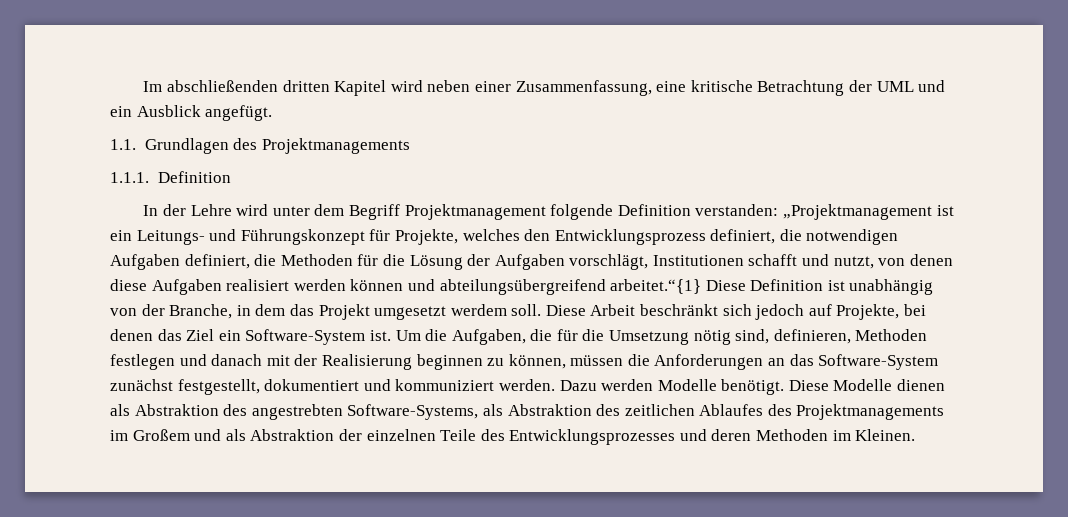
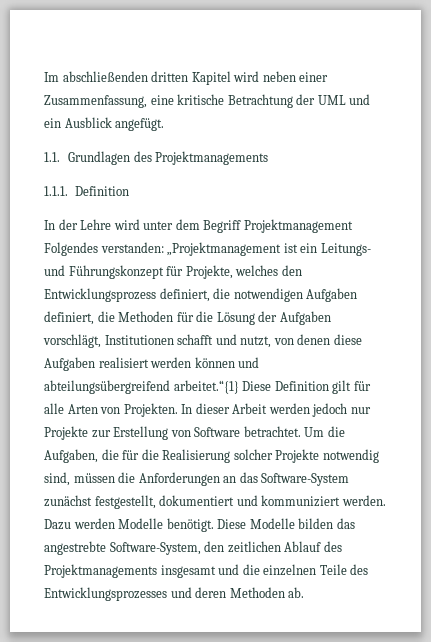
[550,204,691,220] folgende Definition -> [44,242,98,256] Folgendes
[827,279,934,295] [110,304,927,320] [110,329,391,345] ist unabhängig von der Branche, in dem das Projekt umgesetzt werdem soll. Diese Arbeit beschränkt sich jedoch auf Projekte, bei denen das Ziel ein Software-System ist. -> [332,380,371,394] [44,403,371,417] [44,426,301,440] gilt für alle Arten von Projekten. In dieser Arbeit werden jedoch nur Projekte zur Erstellung von Software betrachtet.
[609,329,928,345] [110,354,566,370] Umsetzung nötig sind, definieren, Methoden festlegen und danach mit der Realisierung beginnen zu können, -> [162,449,379,463] [44,472,70,486] Realisierung solcher Projekte notwendig sind,
[897,379,946,391] [110,404,945,420] [110,429,362,441] dienen als Abstraktion des angestrebten Software-Systems, als Abstraktion des zeitlichen Ablaufes des Projektmanagements im Großem und als Abstraktion der -> [298,518,355,529] [44,541,342,555] [44,564,260,578] bilden das angestrebte Software-System, den zeitlichen Ablauf des Projektmanagements insgesamt und die
[832,429,916,441] im Kleinen. -> [288,587,305,598] ab.

